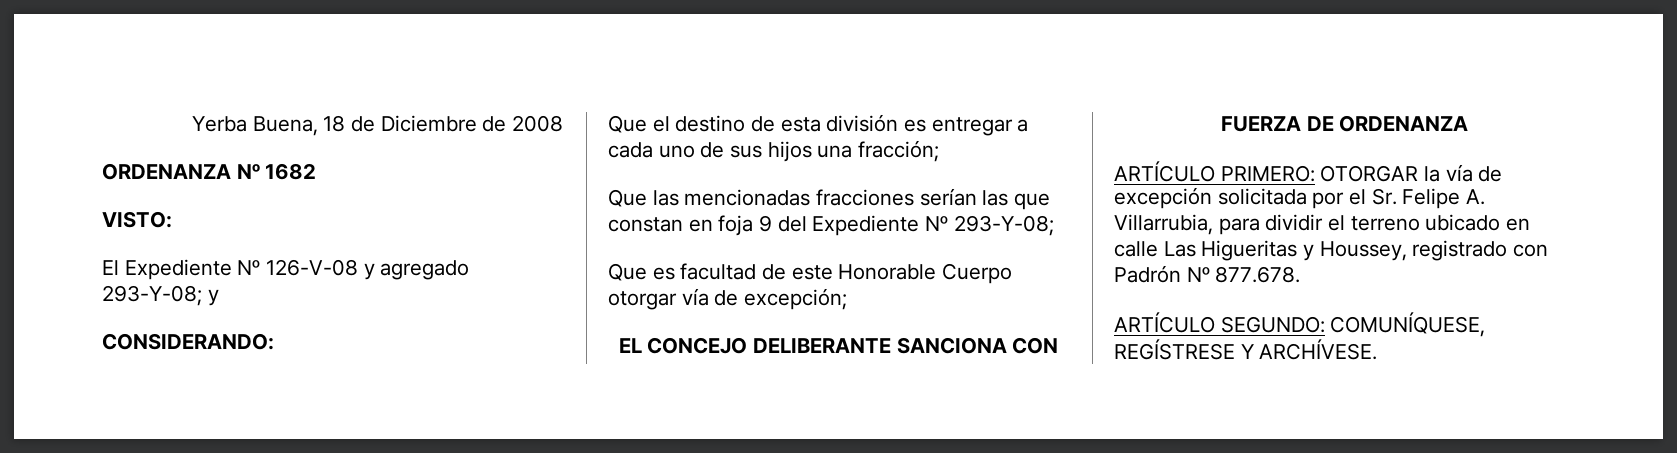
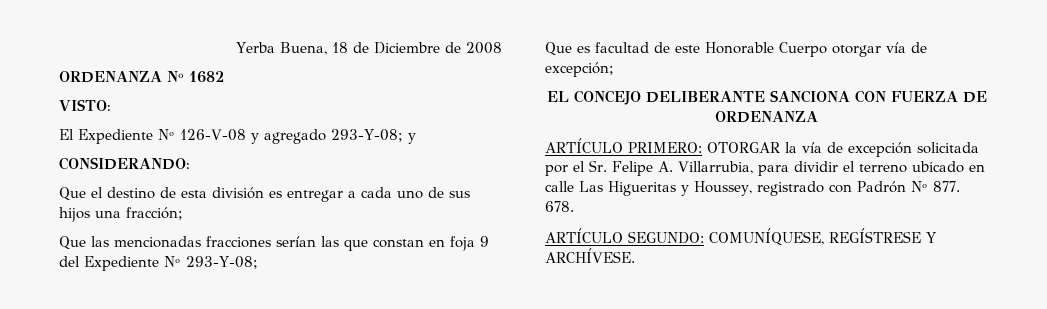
[1215,266,1301,283] 877.678. -> [932,181,960,192] [545,201,574,212] 877. 678.

